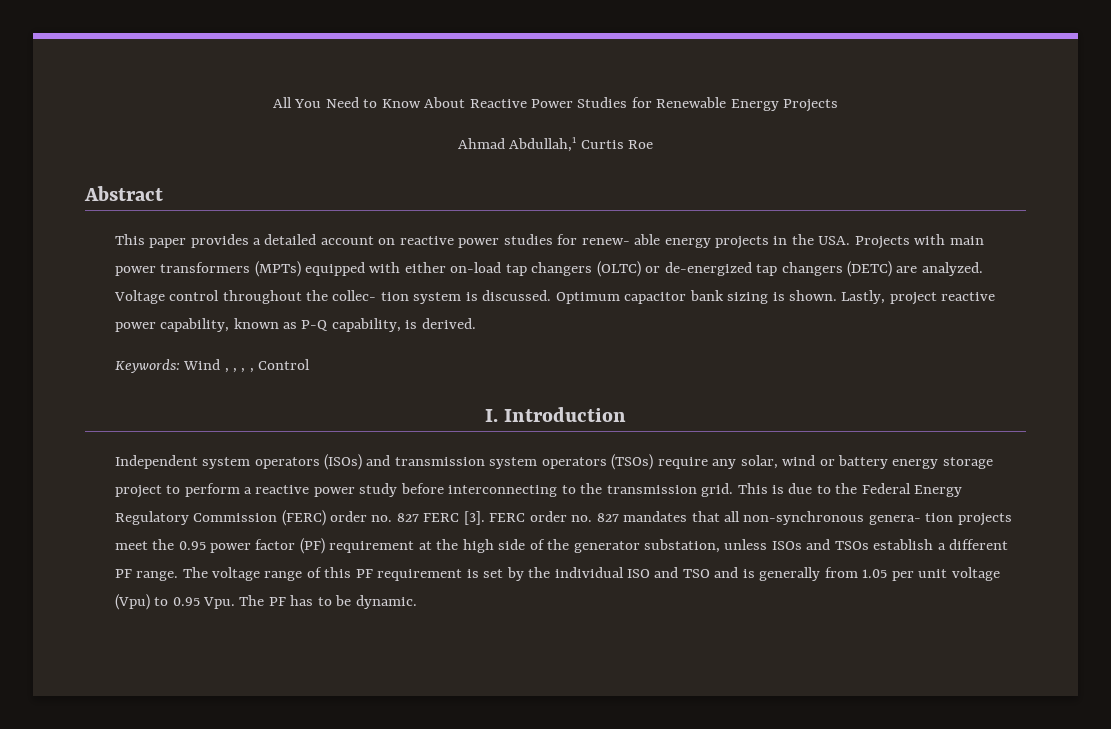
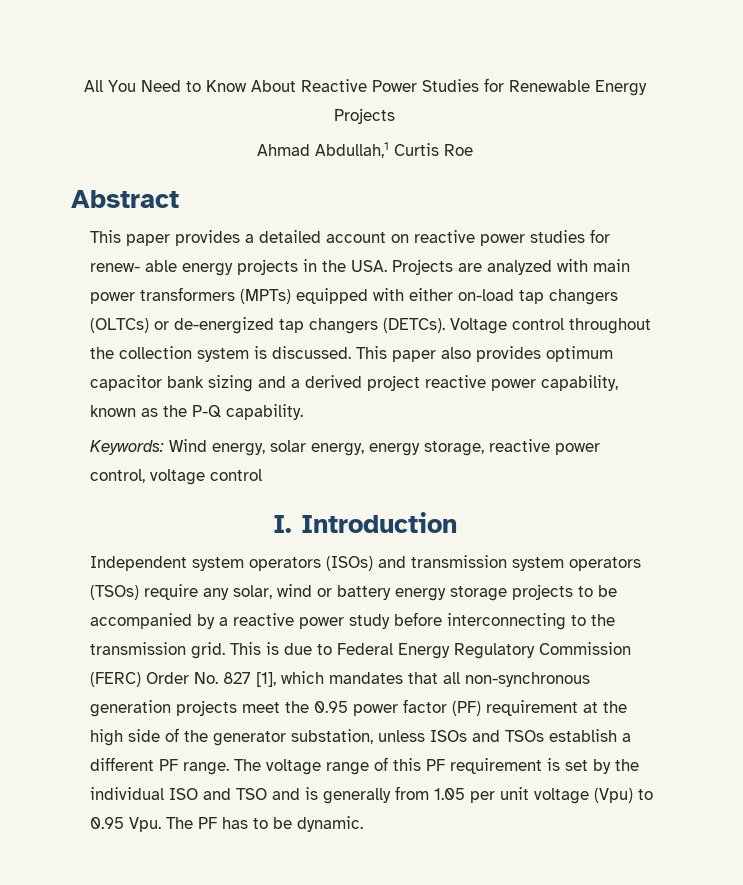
(910, 242) none -> [458,260,553,275] are analyzed
[596,261,641,277] (OLTC) -> [90,318,150,333] (OLTCs)
[846,261,983,277] (DETC) are analyzed. -> [383,318,446,333] (DETCs).
[332,290,409,301] collec- tion -> [119,346,193,359] collection
[555,290,886,304] Optimum capacitor bank sizing is shown. Lastly, -> [356,346,614,362] [90,375,363,392] This paper also provides optimum capacitor bank sizing and a derived
[301,318,476,332] [114,359,311,373] P-Q capability, is derived. // Keywords: Wind , , , , Control -> [163,404,304,420] [90,439,601,456] [90,469,263,485] the P-Q capability. // Keywords: Wind energy, solar energy, energy storage, reactive power control, voltage control
[114,483,240,498] project to perform -> [512,584,618,600] [90,613,216,629] projects to be accompanied by
[835,483,858,494] the -> (333, 649) none
[329,511,619,525] order no. 827 FERC [3]. FERC order no. 827 -> [146,671,325,687] Order No. 827 [1], which
[868,513,954,525] genera- tion -> [90,700,172,717] generation

